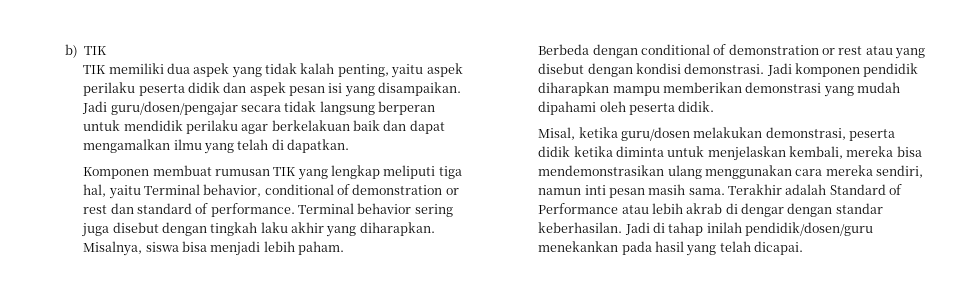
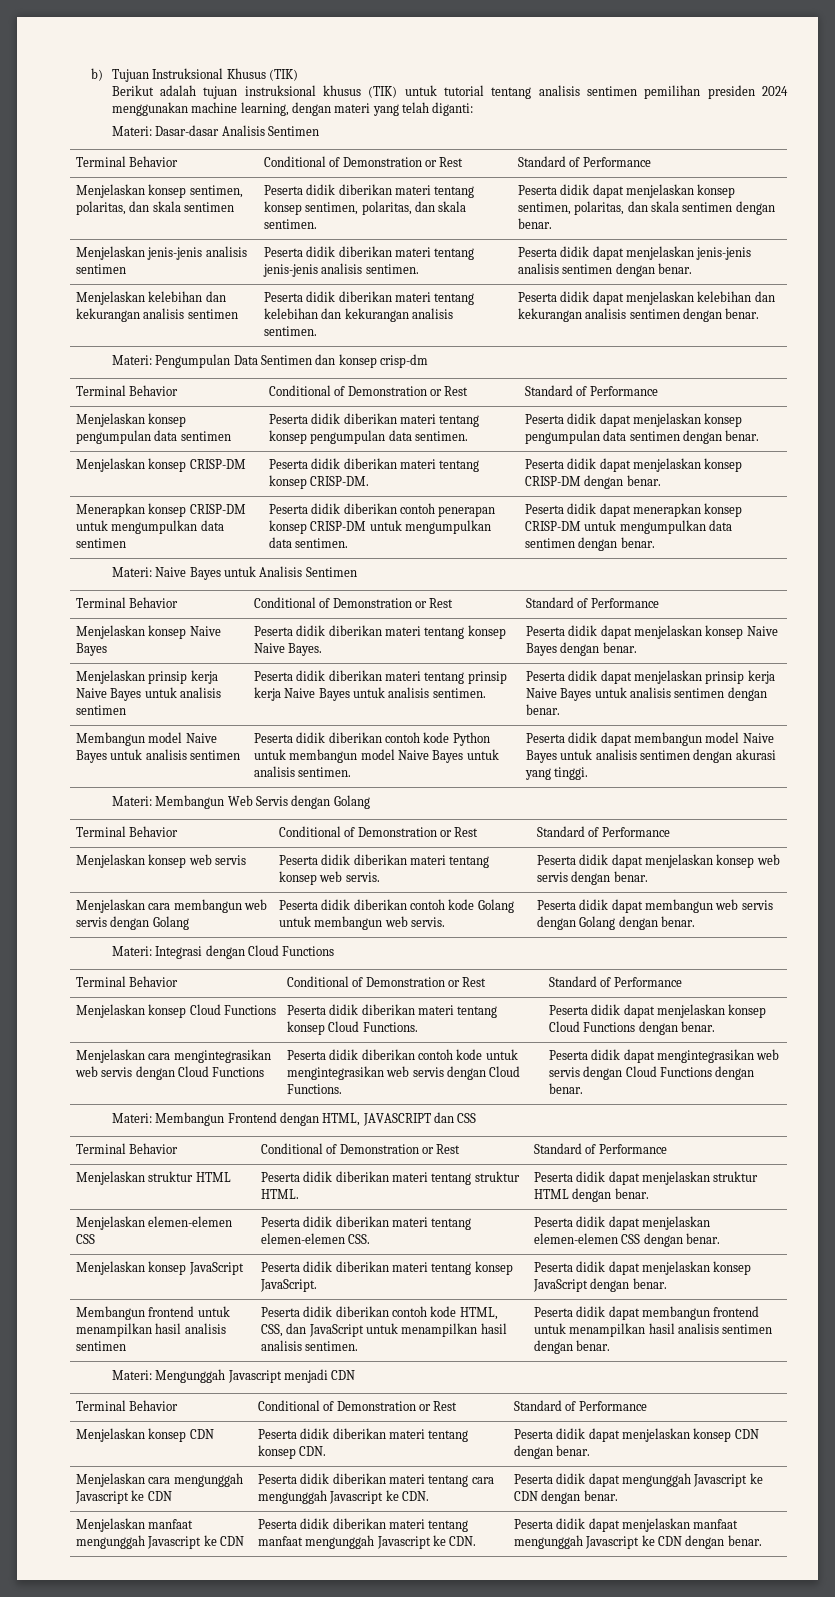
[84,46,108,55] [83,63,463,78] [83,82,462,97] [82,101,436,116] [83,120,445,134] [83,139,350,154] [83,165,462,180] [83,184,459,199] [83,203,453,217] [82,222,435,237] [83,241,345,256] [538,44,926,59] [538,63,919,77] [538,82,901,97] [538,101,715,115] [538,127,896,141] [538,146,922,161] [538,165,924,179] [538,184,903,198] [538,203,883,217] [538,222,874,236] [538,241,804,256] TIK // TIK memiliki dua aspek yang tidak kalah penting, yaitu aspek perilaku peserta didik dan aspek pesan isi yang disampaikan. Jadi guru/dosen/pengajar secara tidak langsung berperan untuk mendidik perilaku agar berkelakuan baik dan dapat mengamalkan ilmu yang telah di dapatkan. // Komponen membuat rumusan TIK yang lengkap meliputi tiga hal, yaitu Terminal behavior, conditional of demonstration or rest dan standard of performance. Terminal behavior sering juga disebut dengan tingkah laku akhir yang diharapkan. Misalnya, siswa bisa menjadi lebih paham. // Berbeda dengan conditional of demonstration or rest atau yang disebut dengan kondisi demonstrasi. Jadi komponen pendidik diharapkan mampu memberikan demonstrasi yang mudah dipahami oleh peserta didik. // Misal, ketika guru/dosen melakukan demonstrasi, peserta didik ketika diminta untuk menjelaskan kembali, mereka bisa mendemonstrasikan ulang menggunakan cara mereka sendiri, namun inti pesan masih sama. Terakhir adalah Standard of Performance atau lebih akrab di dengar dengan standar keberhasilan. Jadi di tahap inilah pendidik/dosen/guru menekankan pada hasil yang telah dicapai. -> [111,68,298,82] [111,85,788,99] [111,102,474,116] [111,125,319,136] [75,156,179,167] [263,156,464,167] [517,156,651,167] [75,184,243,198] [75,201,235,215] [263,184,475,198] [263,201,467,215] [263,219,317,229] [517,184,736,198] [517,201,775,215] [517,218,552,229] [75,246,247,260] [75,264,126,274] [263,246,475,260] [262,263,419,277] [517,246,752,260] [517,263,693,277] [75,291,226,305] [75,308,238,322] [263,291,475,305] [263,308,454,322] [263,326,317,336] [517,291,775,305] [517,308,760,322] [111,354,429,368] [75,385,179,396] [268,385,469,396] [524,385,658,396] [75,413,187,427] [75,430,231,444] [268,413,480,427] [268,430,469,444] [524,413,743,427] [524,430,760,444] [75,458,246,472] [268,458,480,472] [268,475,370,489] [524,458,743,472] [524,475,661,489] [75,503,246,517] [75,520,224,534] [75,538,126,548] [268,503,496,517] [268,520,492,534] [268,537,349,548] [524,503,743,517] [524,520,733,534] [524,537,655,551] [111,566,357,580] [75,597,179,608] [253,597,454,608] [525,597,659,608] [75,625,221,639] [75,643,107,656] [253,625,506,639] [253,643,323,656] [525,625,778,639] [525,642,637,656] [75,670,218,684] [75,687,222,701] [75,705,126,715] [253,670,507,684] [253,687,486,701] [525,670,775,684] [525,687,767,701] [525,704,560,715] [75,732,217,746] [75,749,241,763] [253,732,490,746] [253,749,499,763] [253,766,352,777] [525,732,774,746] [525,749,776,763] [524,767,589,780] [111,795,370,809] [75,826,179,837] [278,826,479,837] [536,826,670,837] [75,854,247,868] [278,854,490,868] [278,871,380,885] [536,854,780,868] [536,871,648,885] [75,899,268,913] [75,916,189,930] [278,899,514,913] [278,916,446,930] [536,899,773,913] [536,916,696,930] [111,945,335,959] [75,976,179,987] [286,976,487,987] [548,976,682,987] [75,1004,277,1018] [286,1004,498,1018] [286,1021,418,1035] [548,1004,767,1018] [548,1021,716,1035] [75,1049,271,1063] [74,1066,265,1080] [286,1049,518,1060] [286,1066,521,1080] [286,1084,342,1094] [548,1049,780,1063] [548,1066,755,1080] [548,1083,583,1094] [111,1112,477,1126] [75,1143,179,1154] [260,1143,461,1154] [533,1143,667,1154] [75,1171,231,1185] [260,1171,520,1185] [260,1189,299,1199] [533,1171,759,1185] [533,1188,649,1202] [75,1216,233,1230] [75,1234,95,1244] [260,1216,472,1230] [260,1233,371,1244] [533,1216,711,1230] [533,1233,721,1247] [75,1261,244,1275] [260,1261,513,1275] [259,1279,317,1292] [533,1261,752,1275] [532,1278,667,1292] [75,1306,230,1320] [75,1323,226,1337] [75,1341,126,1351] [260,1306,498,1320] [260,1323,507,1337] [260,1340,359,1351] [533,1306,760,1320] [533,1323,773,1337] [533,1340,611,1354] [111,1369,356,1383] [75,1400,179,1411] [257,1400,458,1411] [513,1400,647,1411] [75,1428,214,1442] [257,1428,469,1442] [257,1445,327,1459] [513,1428,759,1442] [513,1445,591,1459] [75,1473,243,1487] [74,1490,172,1504] [257,1473,494,1487] [257,1490,430,1504] [513,1473,763,1487] [513,1490,618,1504] [75,1518,194,1532] [75,1535,245,1549] [257,1518,469,1532] [257,1535,477,1549] [513,1518,739,1532] [513,1535,762,1549] Tujuan Instruksional Khusus (TIK) // Berikut adalah tujuan instruksional khusus (TIK) untuk tutorial tentang analisis sentimen pemilihan presiden 2024 menggunakan machine learning, dengan materi yang telah diganti: // Materi: Dasar-dasar Analisis Sentimen // Terminal Behavior | Conditional of Demonstration or Rest | Standard of Performance // Menjelaskan konsep sentimen, polaritas, dan skala sentimen | Peserta didik diberikan materi tentang konsep sentimen, polaritas, dan skala sentimen. | Peserta didik dapat menjelaskan konsep sentimen, polaritas, dan skala sentimen dengan benar. // Menjelaskan jenis-jenis analisis sentimen | Peserta didik diberikan materi tentang jenis-jenis analisis sentimen. | Peserta didik dapat menjelaskan jenis-jenis analisis sentimen dengan benar. // Menjelaskan kelebihan dan kekurangan analisis sentimen | Peserta didik diberikan materi tentang kelebihan dan kekurangan analisis sentimen. | Peserta didik dapat menjelaskan kelebihan dan kekurangan analisis sentimen dengan benar. // Materi: Pengumpulan Data Sentimen dan konsep crisp-dm // Terminal Behavior | Conditional of Demonstration or Rest | Standard of Performance // Menjelaskan konsep pengumpulan data sentimen | Peserta didik diberikan materi tentang konsep pengumpulan data sentimen. | Peserta didik dapat menjelaskan konsep pengumpulan data sentimen dengan benar. // Menjelaskan konsep CRISP-DM | Peserta didik diberikan materi tentang konsep CRISP-DM. | Peserta didik dapat menjelaskan konsep CRISP-DM dengan benar. // Menerapkan konsep CRISP-DM untuk mengumpulkan data sentimen | Peserta didik diberikan contoh penerapan konsep CRISP-DM untuk mengumpulkan data sentimen. | Peserta didik dapat menerapkan konsep CRISP-DM untuk mengumpulkan data sentimen dengan benar. // Materi: Naive Bayes untuk Analisis Sentimen // Terminal Behavior | Conditional of Demonstration or Rest | Standard of Performance // Menjelaskan konsep Naive Bayes | Peserta didik diberikan materi tentang konsep Naive Bayes. | Peserta didik dapat menjelaskan konsep Naive Bayes dengan benar. // Menjelaskan prinsip kerja Naive Bayes untuk analisis sentimen | Peserta didik diberikan materi tentang prinsip kerja Naive Bayes untuk analisis sentimen. | Peserta didik dapat menjelaskan prinsip kerja Naive Bayes untuk analisis sentimen dengan benar. // Membangun model Naive Bayes untuk analisis sentimen | Peserta didik diberikan contoh kode Python untuk membangun model Naive Bayes untuk analisis sentimen. | Peserta didik dapat membangun model Naive Bayes untuk analisis sentimen dengan akurasi yang tinggi. // Materi: Membangun Web Servis dengan Golang // Terminal Behavior | Conditional of Demonstration or Rest | Standard of Performance // Menjelaskan konsep web servis | Peserta didik diberikan materi tentang konsep web servis. | Peserta didik dapat menjelaskan konsep web servis dengan benar. // Menjelaskan cara membangun web servis dengan Golang | Peserta didik diberikan contoh kode Golang untuk membangun web servis. | Peserta didik dapat membangun web servis dengan Golang dengan benar. // Materi: Integrasi dengan Cloud Functions // Terminal Behavior | Conditional of Demonstration or Rest | Standard of Performance // Menjelaskan konsep Cloud Functions | Peserta didik diberikan materi tentang konsep Cloud Functions. | Peserta didik dapat menjelaskan konsep Cloud Functions dengan benar. // Menjelaskan cara mengintegrasikan web servis dengan Cloud Functions | Peserta didik diberikan contoh kode untuk mengintegrasikan web servis dengan Cloud Functions. | Peserta didik dapat mengintegrasikan web servis dengan Cloud Functions dengan benar. // Materi: Membangun Frontend dengan HTML, JAVASCRIPT dan CSS // Terminal Behavior | Conditional of Demonstration or Rest | Standard of Performance // Menjelaskan struktur HTML | Peserta didik diberikan materi tentang struktur HTML. | Peserta didik dapat menjelaskan struktur HTML dengan benar. // Menjelaskan elemen-elemen CSS | Peserta didik diberikan materi tentang elemen-elemen CSS. | Peserta didik dapat menjelaskan elemen-elemen CSS dengan benar. // Menjelaskan konsep JavaScript | Peserta didik diberikan materi tentang konsep JavaScript. | Peserta didik dapat menjelaskan konsep JavaScript dengan benar. // Membangun frontend untuk menampilkan hasil analisis sentimen | Peserta didik diberikan contoh kode HTML, CSS, dan JavaScript untuk menampilkan hasil analisis sentimen. | Peserta didik dapat membangun frontend untuk menampilkan hasil analisis sentimen dengan benar. // Materi: Mengunggah Javascript menjadi CDN // Terminal Behavior | Conditional of Demonstration or Rest | Standard of Performance // Menjelaskan konsep CDN | Peserta didik diberikan materi tentang konsep CDN. | Peserta didik dapat menjelaskan konsep CDN dengan benar. // Menjelaskan cara mengunggah Javascript ke CDN | Peserta didik diberikan materi tentang cara mengunggah Javascript ke CDN. | Peserta didik dapat mengunggah Javascript ke CDN dengan benar. // Menjelaskan manfaat mengunggah Javascript ke CDN | Peserta didik diberikan materi tentang manfaat mengunggah Javascript ke CDN. | Peserta didik dapat menjelaskan manfaat mengunggah Javascript ke CDN dengan benar.

